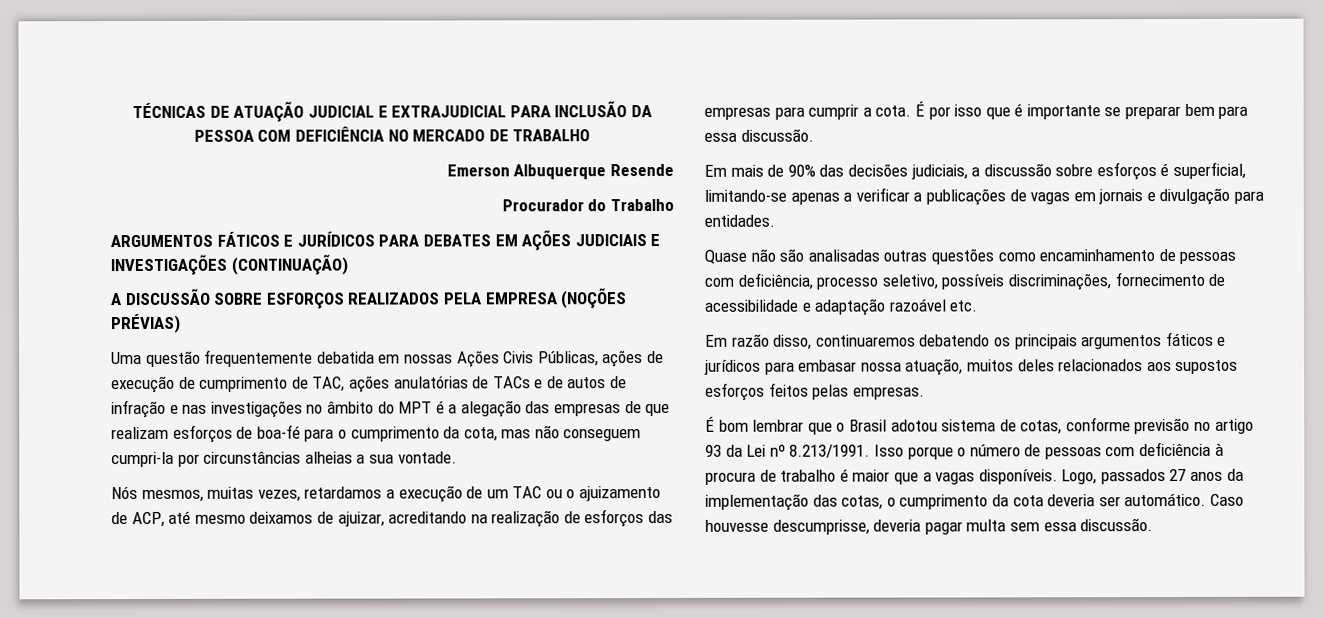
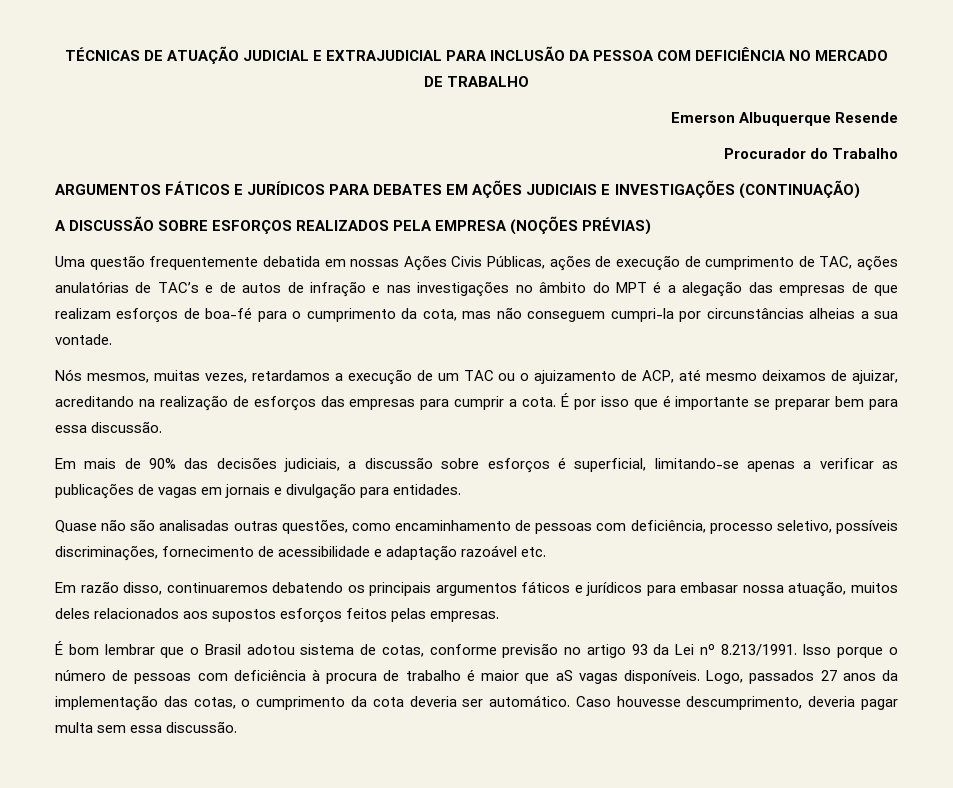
[492,376,531,389] TACs -> [157,282,199,293] TAC’s
[913,192,923,202] a -> [882,461,899,469] as
[930,248,994,265] questões -> [281,519,348,534] questões,
[922,472,932,482] a -> [555,670,573,681] aS
[772,519,870,535] descumprisse, -> [686,696,803,710] descumprimento,

